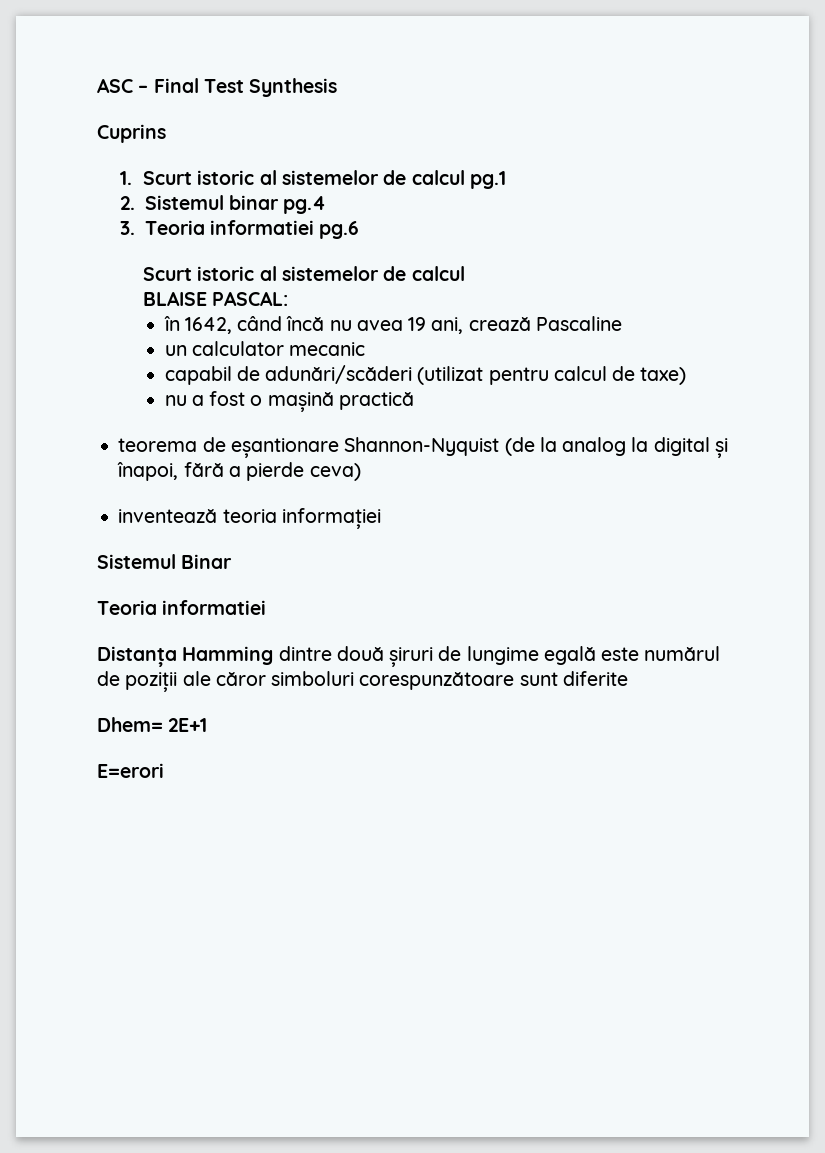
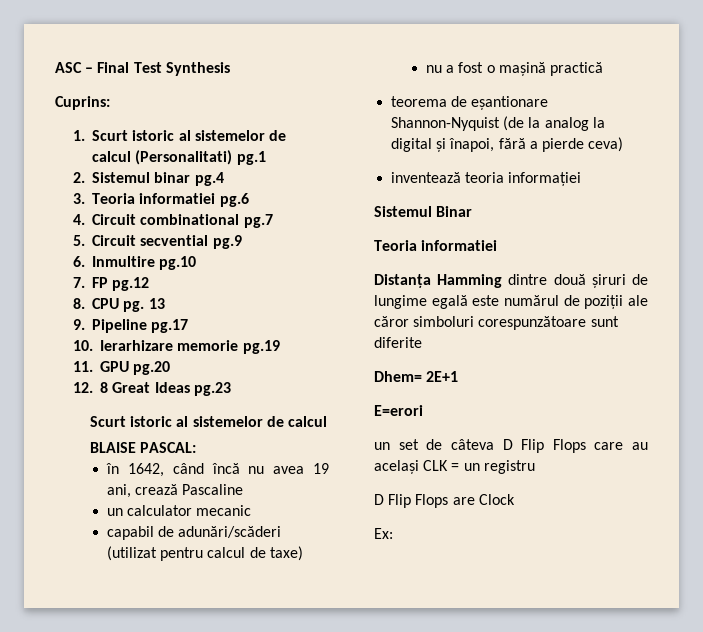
[97,124,166,143] Cuprins -> [55,96,110,110] Cuprins:
(465, 177) none -> [135,150,233,165] (Personalitati)
(360, 230) none -> [72,214,273,228] [72,235,242,249] [72,256,197,270] [72,277,150,291] [72,298,165,312] [72,319,189,333] [72,340,280,354] [72,361,171,375] [72,382,231,396] // 4. Circuit combinational pg.7 // 5. Circuit secvential pg.9 // 6. Inmultire pg.10 // 7. FP pg.12 // 8. CPU pg. 13 // 9. Pipeline pg.17 // 10. Ierarhizare memorie pg.19 // 11. GPU pg.20 // 12. 8 Great Ideas pg.23
(164, 770) none -> [374,439,648,453] [374,460,535,474] [374,494,515,508] [374,528,393,539] // un set de câteva D Flip Flops care au același CLK = un registru // D Flip Flops are Clock // Ex:

